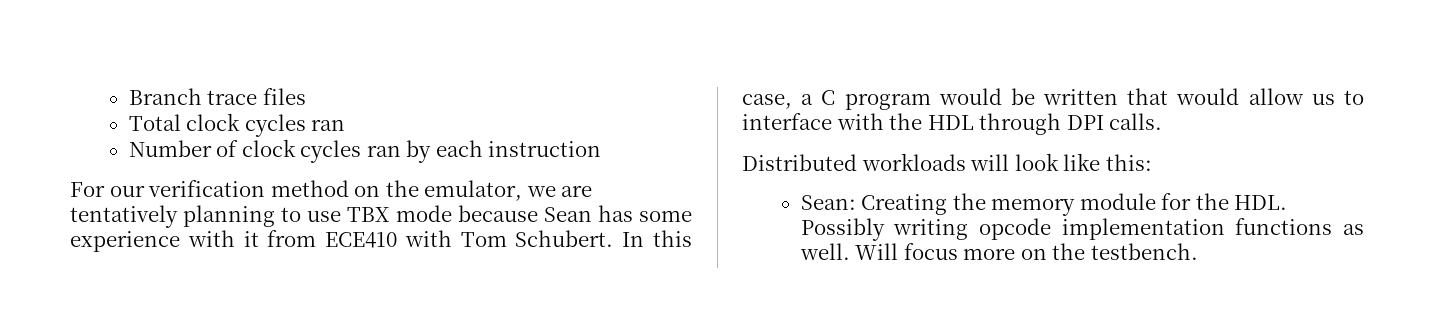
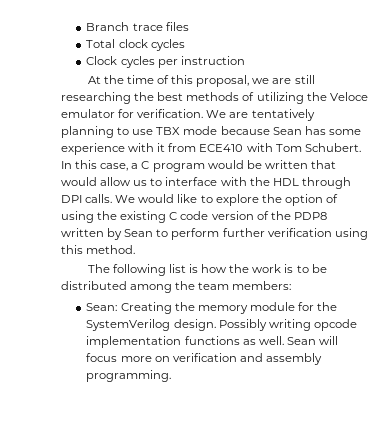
[311,119,346,131] [128,139,602,163] [70,180,556,201] ran // Number of clock cycles ran by each instruction // For our verification method on the emulator, we -> [86,56,245,68] [87,75,315,87] [61,92,368,104] [61,109,227,118] // Clock cycles per instruction // At the time of this proposal, we are still researching the best methods of utilizing the Veloce emulator for verification. We
[742,153,1152,171] // Distributed workloads will look like this: -> [115,194,338,206] [61,211,327,223] [61,228,368,240] [61,245,136,254] [87,264,327,276] [61,281,292,293] We would like to explore the option of using the existing C code version of the PDP8 written by Sean to perform further verification using this method. // The following list is how the work is to be distributed among the team members:
[1234,195,1288,210] HDL. -> [86,319,216,331] SystemVerilog design.
[855,243,899,260] Will -> [286,336,338,345] Sean will
[1052,243,1198,260] the testbench. -> [172,353,322,365] [86,370,172,382] verification and assembly programming.

